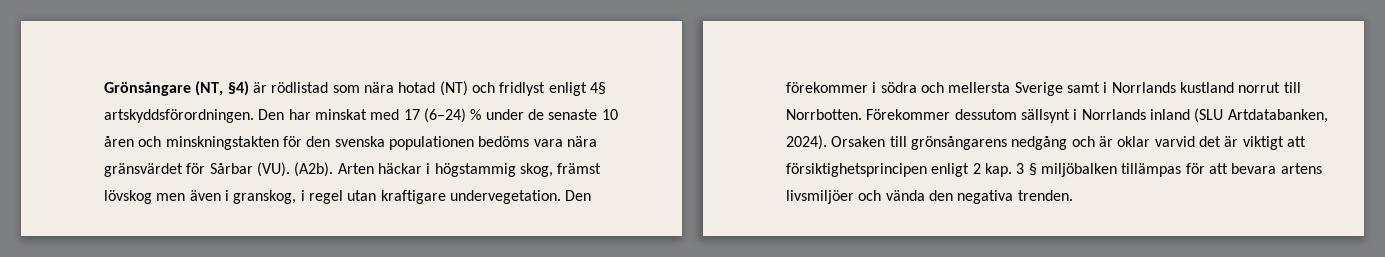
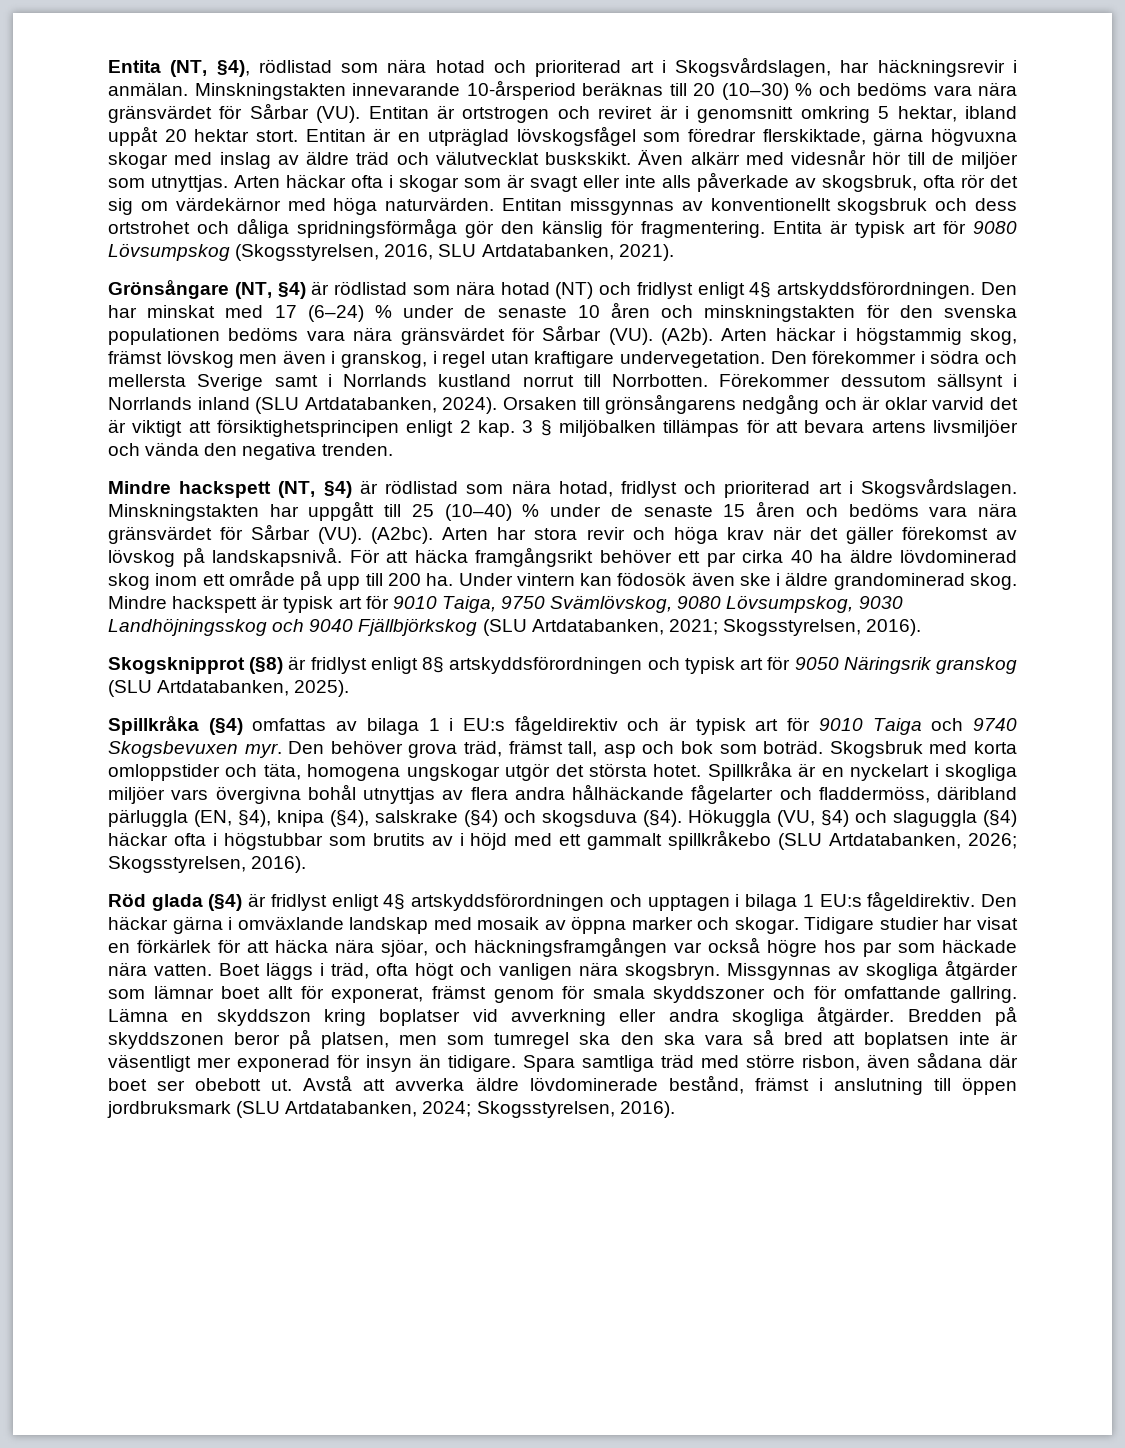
(104, 89) none -> [108,57,1018,77] [108,80,1017,100] [108,103,1017,123] [108,126,1018,146] [108,149,1018,169] [108,172,1018,192] [108,197,1018,215] [108,218,1017,238] [108,243,674,261] Entita (NT, §4), rödlistad som nära hotad och prioriterad art i Skogsvårdslagen, har häckningsrevir i anmälan. Minskningstakten innevarande 10-årsperiod beräknas till 20 (10–30) % och bedöms vara nära gränsvärdet för Sårbar (VU). Entitan är ortstrogen och reviret är i genomsnitt omkring 5 hektar, ibland uppåt 20 hektar stort. Entitan är en utpräglad lövskogsfågel som föredrar flerskiktade, gärna högvuxna skogar med inslag av äldre träd och välutvecklat buskskikt. Även alkärr med videsnår hör till de miljöer som utnyttjas. Arten häckar ofta i skogar som är svagt eller inte alls påverkade av skogsbruk, ofta rör det sig om värdekärnor med höga naturvärden. Entitan missgynnas av konventionellt skogsbruk och dess ortstrohet och dåliga spridningsförmåga gör den känslig för fragmentering. Entita är typisk art för 9080 Lövsumpskog (Skogsstyrelsen, 2016, SLU Artdatabanken, 2021). //
(1073, 195) none -> [108,478,1017,498] [108,501,1018,521] [108,524,1017,544] [108,547,1017,567] [108,570,1018,590] [108,595,903,613] [108,618,922,636] [108,656,1018,674] [108,680,350,697] [108,715,1018,735] [108,740,1018,758] [108,761,1018,781] [108,784,1017,804] [108,809,1017,827] [108,830,1017,850] [108,856,307,873] [108,891,1018,911] [108,916,1018,934] [108,937,1017,957] [108,960,1018,980] [108,985,1017,1003] [108,1006,1018,1026] [108,1029,1018,1049] [108,1052,1018,1072] [108,1075,1017,1095] [107,1101,675,1118] // Mindre hackspett (NT, §4) är rödlistad som nära hotad, fridlyst och prioriterad art i Skogsvårdslagen. Minskningstakten har uppgått till 25 (10–40) % under de senaste 15 åren och bedöms vara nära gränsvärdet för Sårbar (VU). (A2bc). Arten har stora revir och höga krav när det gäller förekomst av lövskog på landskapsnivå. För att häcka framgångsrikt behöver ett par cirka 40 ha äldre lövdominerad skog inom ett område på upp till 200 ha. Under vintern kan födosök även ske i äldre grandominerad skog. Mindre hackspett är typisk art för 9010 Taiga, 9750 Svämlövskog, 9080 Lövsumpskog, 9030 Landhöjningsskog och 9040 Fjällbjörkskog (SLU Artdatabanken, 2021; Skogsstyrelsen, 2016). // Skogsknipprot (§8) är fridlyst enligt 8§ artskyddsförordningen och typisk art för 9050 Näringsrik granskog (SLU Artdatabanken, 2025). // Spillkråka (§4) omfattas av bilaga 1 i EU:s fågeldirektiv och är typisk art för 9010 Taiga och 9740 Skogsbevuxen myr. Den behöver grova träd, främst tall, asp och bok som boträd. Skogsbruk med korta omloppstider och täta, homogena ungskogar utgör det största hotet. Spillkråka är en nyckelart i skogliga miljöer vars övergivna bohål utnyttjas av flera andra hålhäckande fågelarter och fladdermöss, däribland pärluggla (EN, §4), knipa (§4), salskrake (§4) och skogsduva (§4). Hökuggla (VU, §4) och slaguggla (§4) häckar ofta i högstubbar som brutits av i höjd med ett gammalt spillkråkebo (SLU Artdatabanken, 2026; Skogsstyrelsen, 2016). // Röd glada (§4) är fridlyst enligt 4§ artskyddsförordningen och upptagen i bilaga 1 EU:s fågeldirektiv. Den häckar gärna i omväxlande landskap med mosaik av öppna marker och skogar. Tidigare studier har visat en förkärlek för att häcka nära sjöar, och häckningsframgången var också högre hos par som häckade nära vatten. Boet läggs i träd, ofta högt och vanligen nära skogsbryn. Missgynnas av skogliga åtgärder som lämnar boet allt för exponerat, främst genom för smala skyddszoner och för omfattande gallring. Lämna en skyddszon kring boplatser vid avverkning eller andra skogliga åtgärder. Bredden på skyddszonen beror på platsen, men som tumregel ska den ska vara så bred att boplatsen inte är väsentligt mer exponerad för insyn än tidigare. Spara samtliga träd med större risbon, även sådana där boet ser obebott ut. Avstå att avverka äldre lövdominerade bestånd, främst i anslutning till öppen jordbruksmark (SLU Artdatabanken, 2024; Skogsstyrelsen, 2016).

